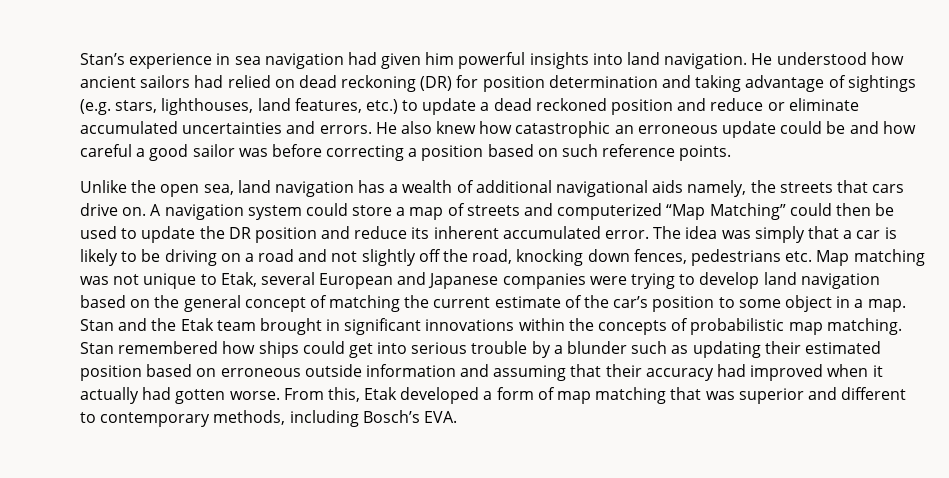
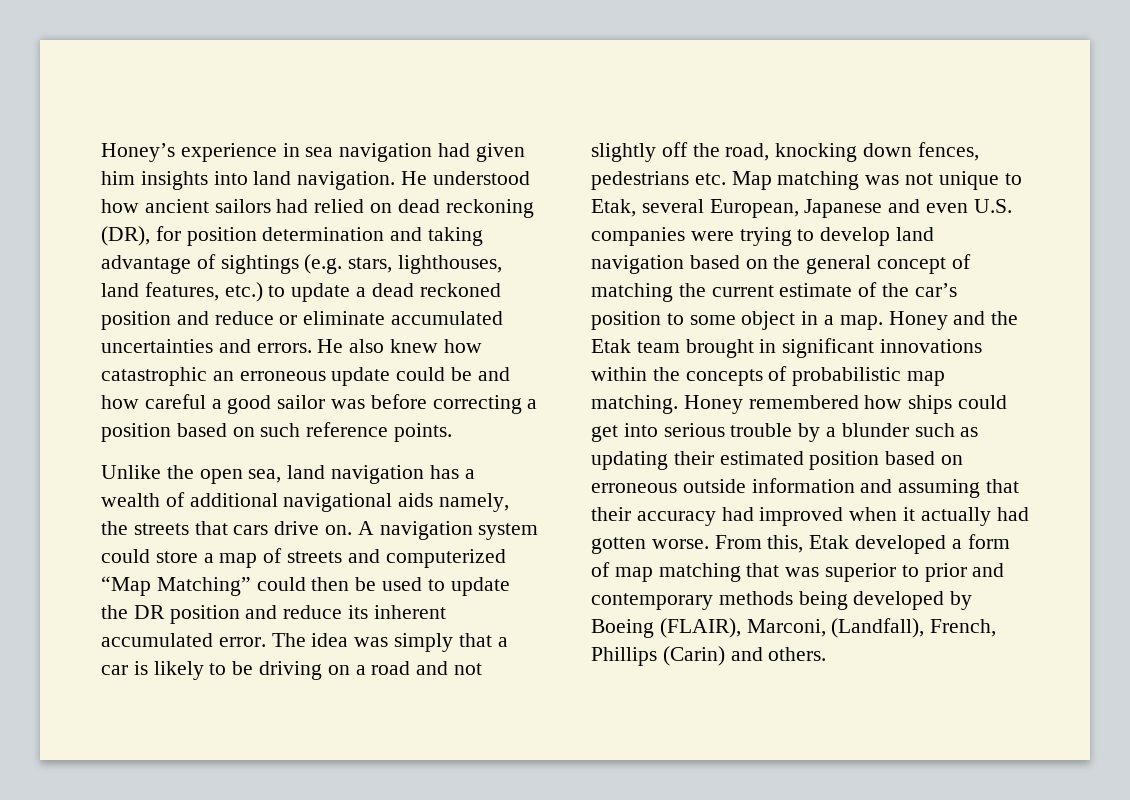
[80,53,125,65] Stan’s -> [101,143,175,162] Honey’s
[458,52,526,69] powerful -> (135, 178) none
[420,76,453,91] (DR) -> [101,226,150,246] (DR),
[319,272,499,289] European and Japanese -> [709,199,1012,218] European, Japanese and even U.S.
[80,319,114,331] Stan -> [888,311,948,330] Honey
[80,342,114,354] Stan -> [683,395,743,414] Honey
[807,387,907,400] [80,410,457,427] and different to contemporary methods, including Bosch’s EVA. -> [901,563,1005,582] [591,591,973,610] [591,618,997,638] [591,646,827,666] to prior and contemporary methods being developed by Boeing (FLAIR), Marconi, (Landfall), French, Phillips (Carin) and others.

